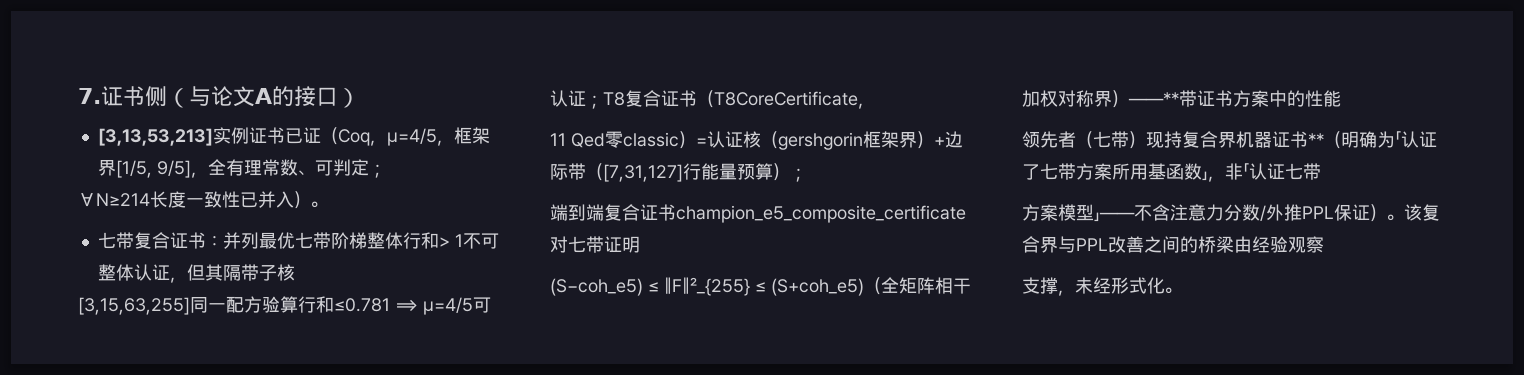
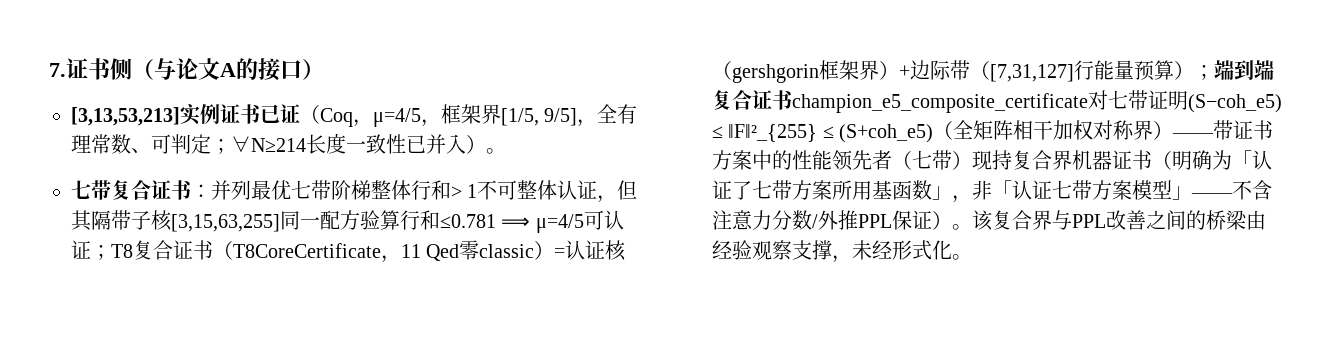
(386, 171) // -> (231, 146) none
(295, 272) // -> (172, 220) none
(875, 106) // -> (401, 259) none
(807, 175) // -> (1214, 72) none
(640, 244) // -> (1188, 100) none
[1128,92,1179,105] ——** -> [1172,133,1215,138] ——
(1341, 98) // -> (832, 160) none
[1308,133,1324,146] ** -> (1152, 160) none
(1321, 171) // -> (1092, 190) none
(1324, 244) // -> (792, 250) none

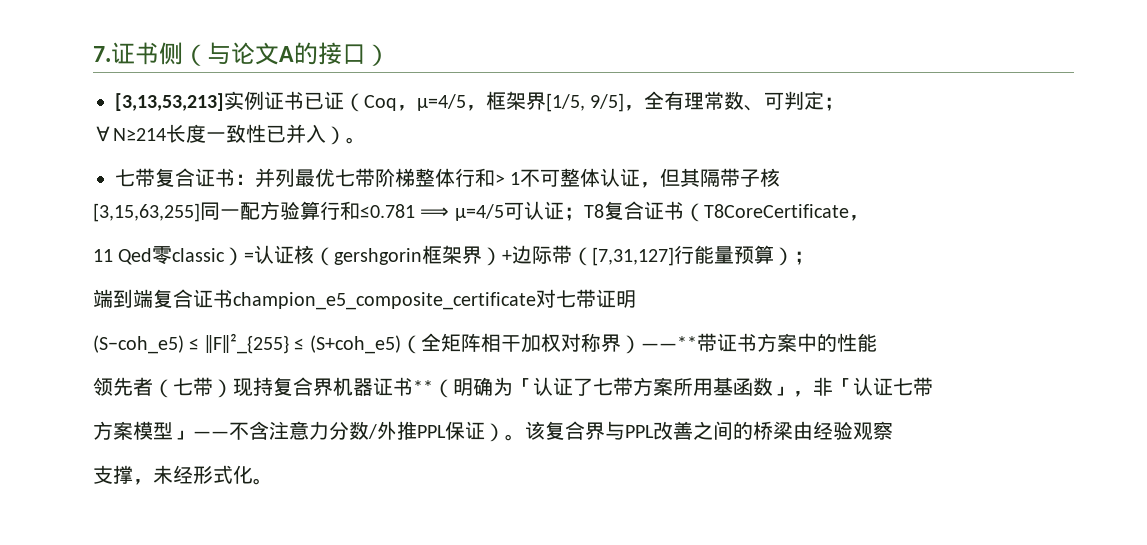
(231, 146) none -> (845, 104) //
(172, 220) none -> (781, 177) //
(401, 259) none -> (869, 218) //
(1214, 72) none -> (815, 258) //
(1188, 100) none -> (636, 299) //
[1172,133,1215,138] —— -> [640,336,697,350] ——**
(832, 160) none -> (877, 342) //
(1152, 160) none -> [413,380,433,394] **
(1092, 190) none -> (933, 386) //
(792, 250) none -> (893, 430) //

